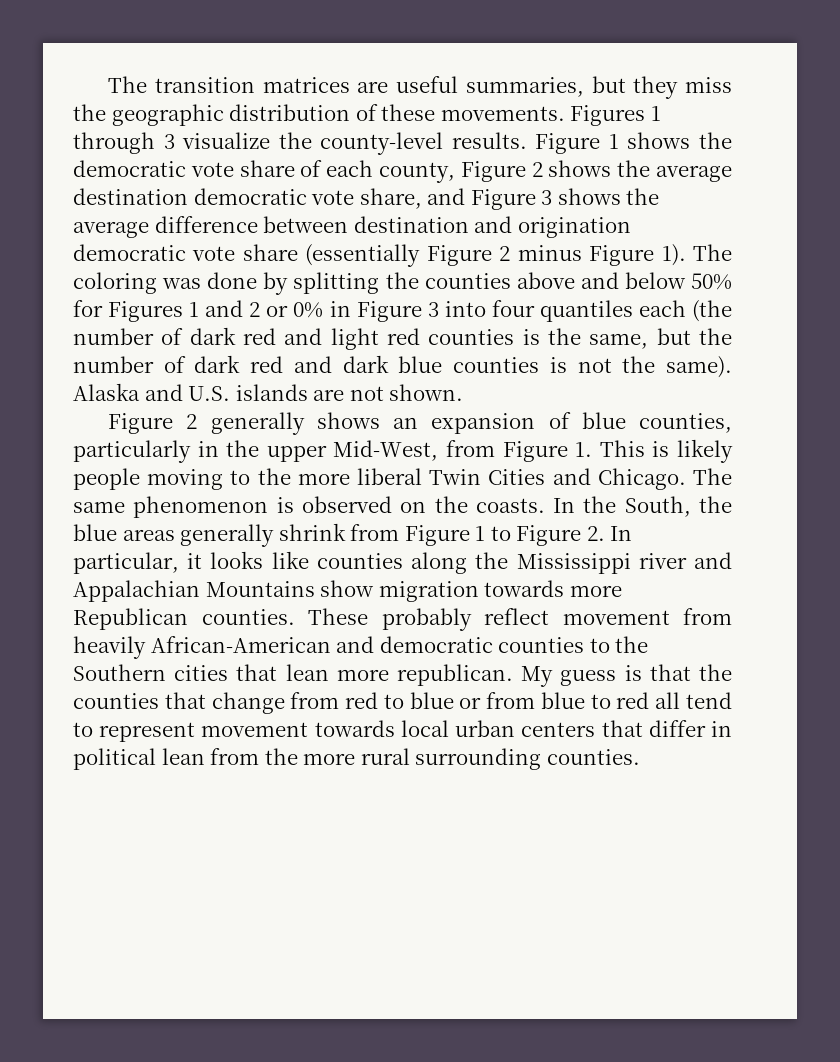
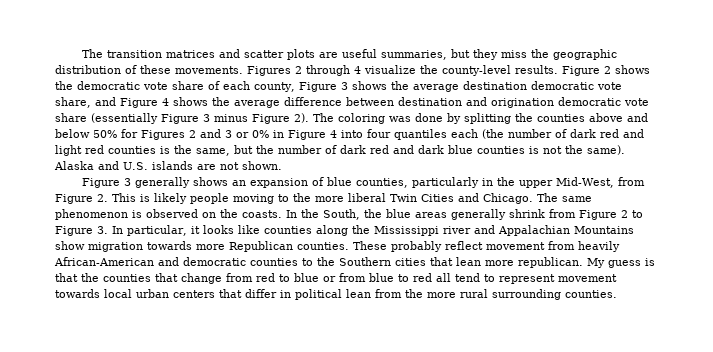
(350, 85) none -> [218,49,315,60] and scatter plots
[650,106,661,121] [73,132,175,154] 1 through 3 -> [295,65,361,76] 2 through 4
[608,134,619,149] 1 -> [604,66,611,74] 2
[531,162,543,177] 2 -> [340,82,348,90] 3
[541,190,553,205] 3 -> [162,98,169,106] 4
[499,246,511,261] 2 -> [203,114,210,122] 3
[661,244,686,266] 1). -> [294,113,309,123] 2).
[189,300,261,317] 1 and 2 -> [189,129,232,138] 2 and 3
[427,302,439,317] 3 -> [330,130,337,138] 4
[186,414,198,429] 2 -> [123,178,131,186] 3
[575,442,593,457] 1. -> [97,194,108,202] 2.
[475,526,486,541] 1 -> [621,210,628,218] 2
[586,526,605,541] 2. -> [97,226,108,234] 3.

